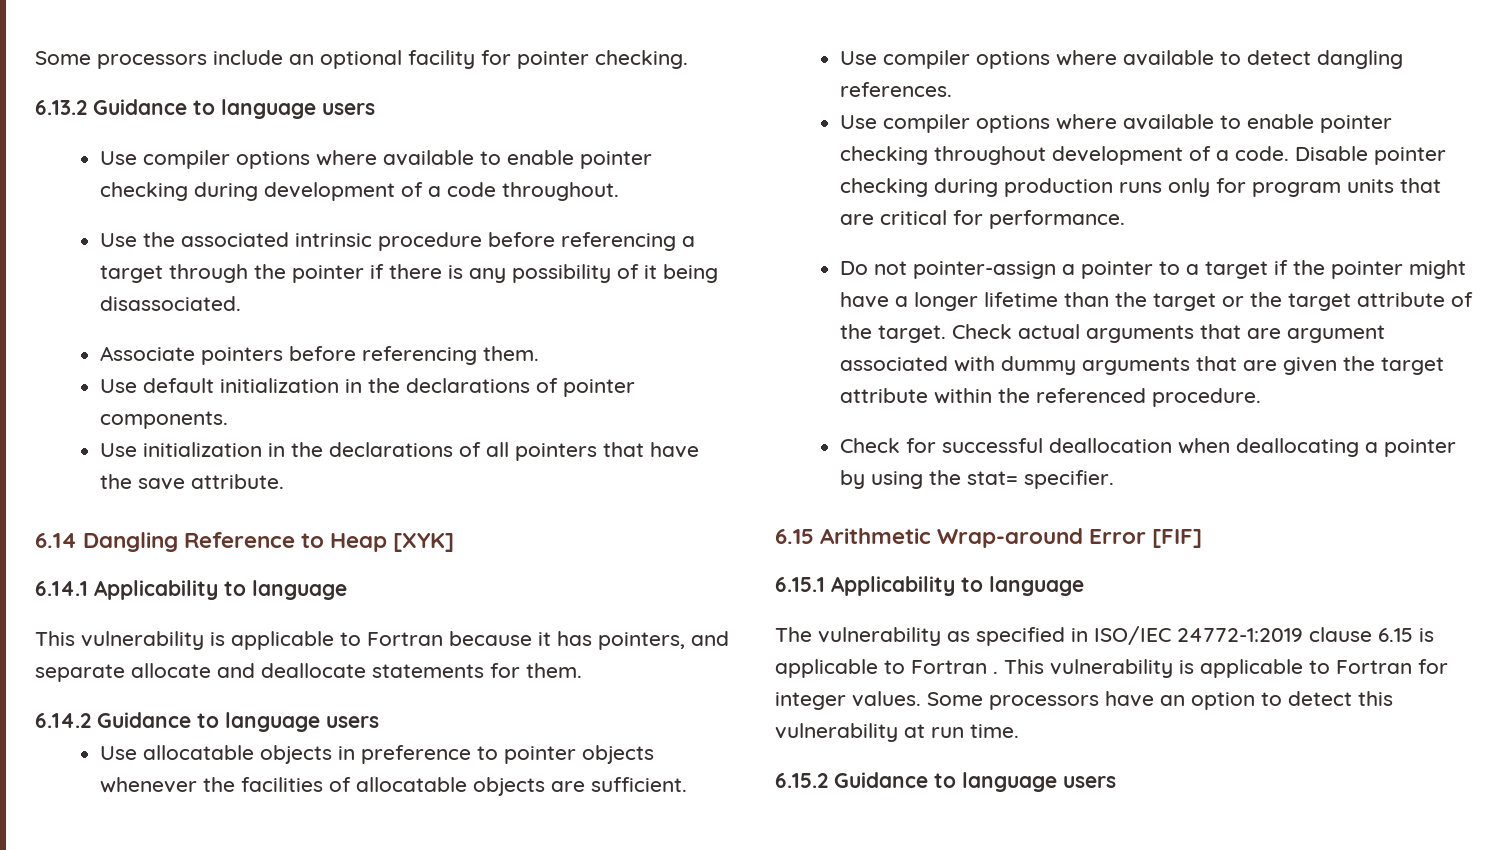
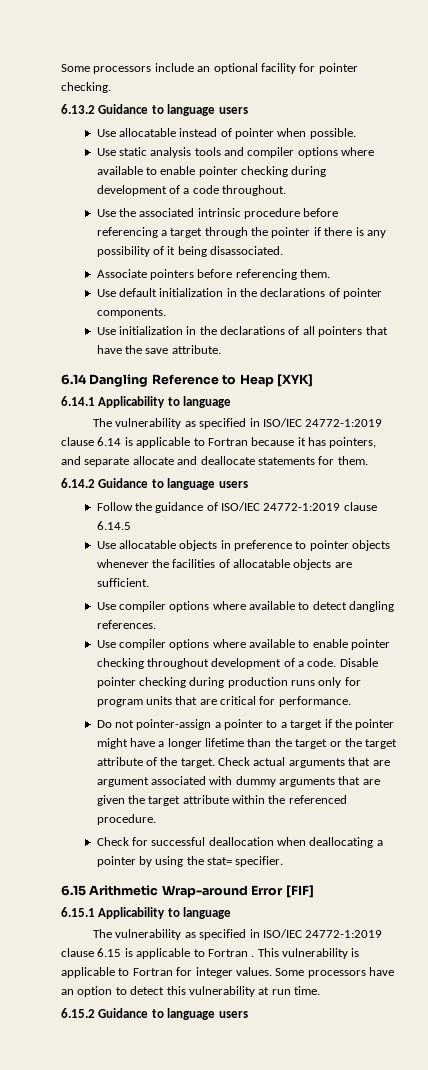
(137, 158) none -> [118,128,356,139] [96,147,245,158] allocatable instead of pointer when possible. // Use static analysis tools and
[35,631,204,650] This vulnerability -> [93,418,383,429] [61,437,122,446] The vulnerability as specified in ISO/IEC 24772-1:2019 clause 6.14
(379, 722) none -> [96,502,377,513] [96,521,131,530] // Follow the guidance of ISO/IEC 24772-1:2019 clause 6.14.5

